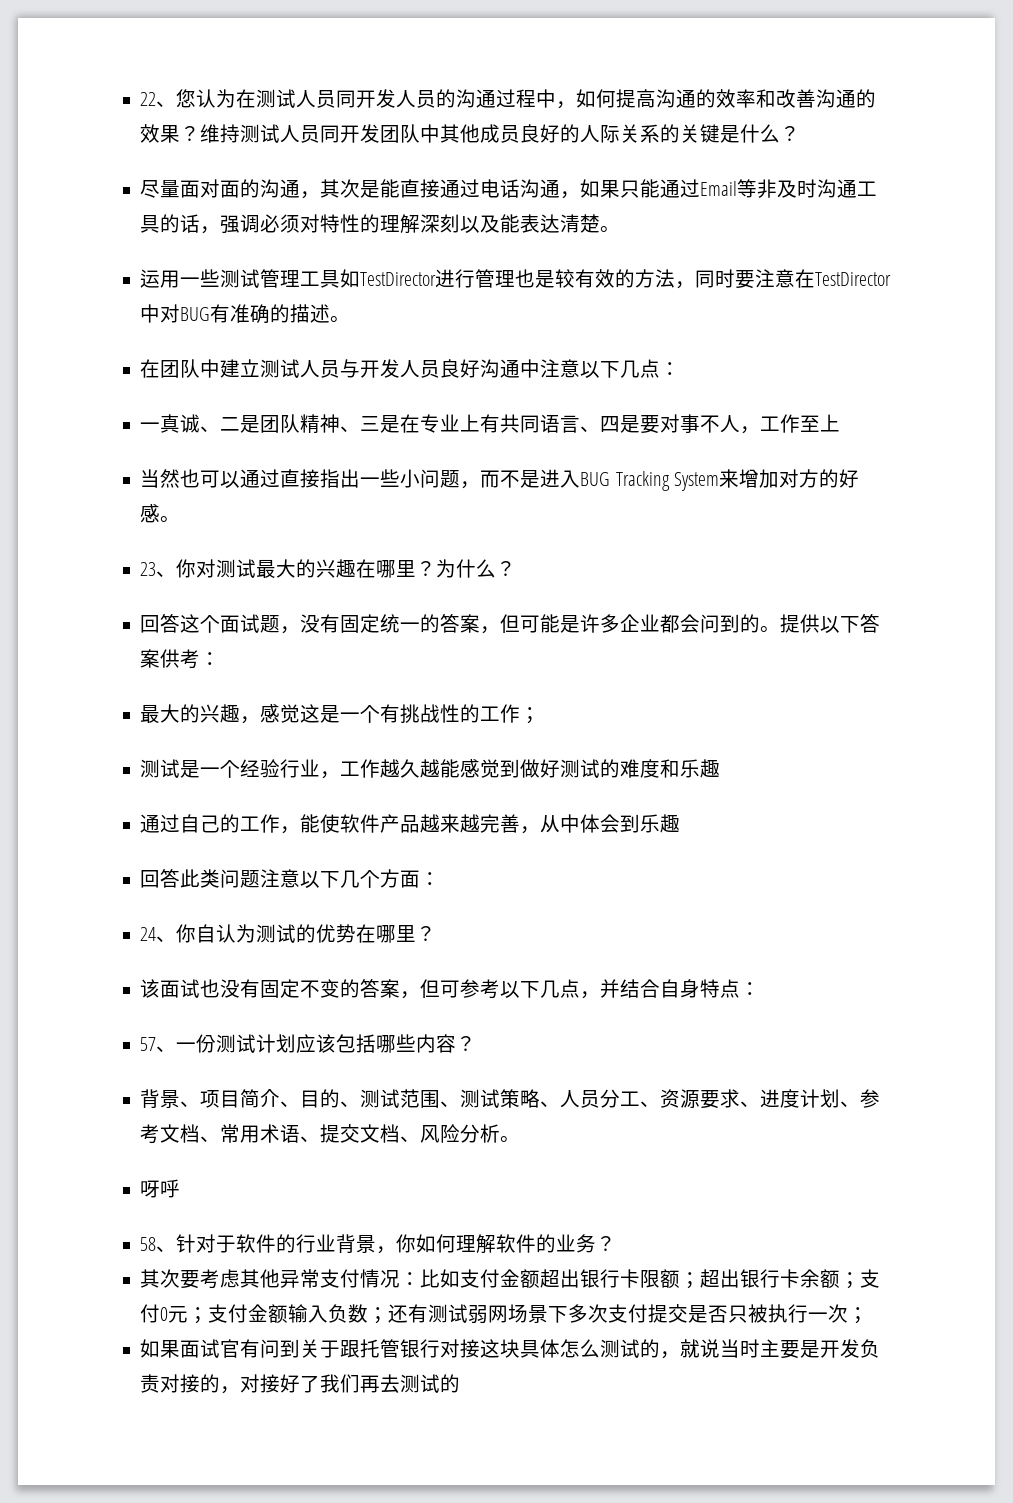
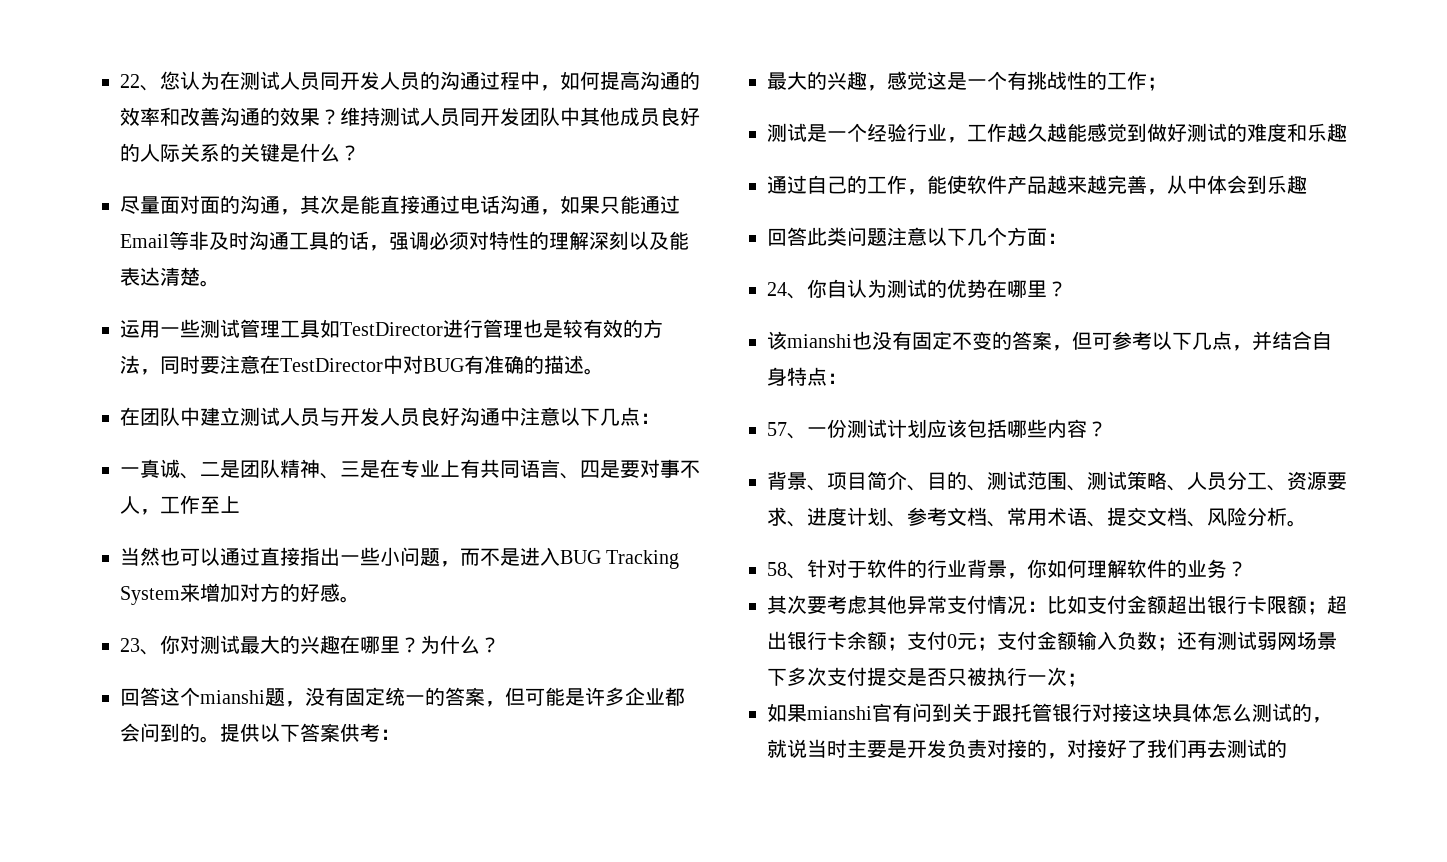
[220,614,261,633] 面试 -> [200,690,265,704] mianshi
[160,979,201,998] 面试 -> [787,334,852,348] mianshi
[140,1179,181,1198] // 呀呼 -> (1307, 523) none
[180,1339,221,1358] 面试 -> [807,706,872,720] mianshi

